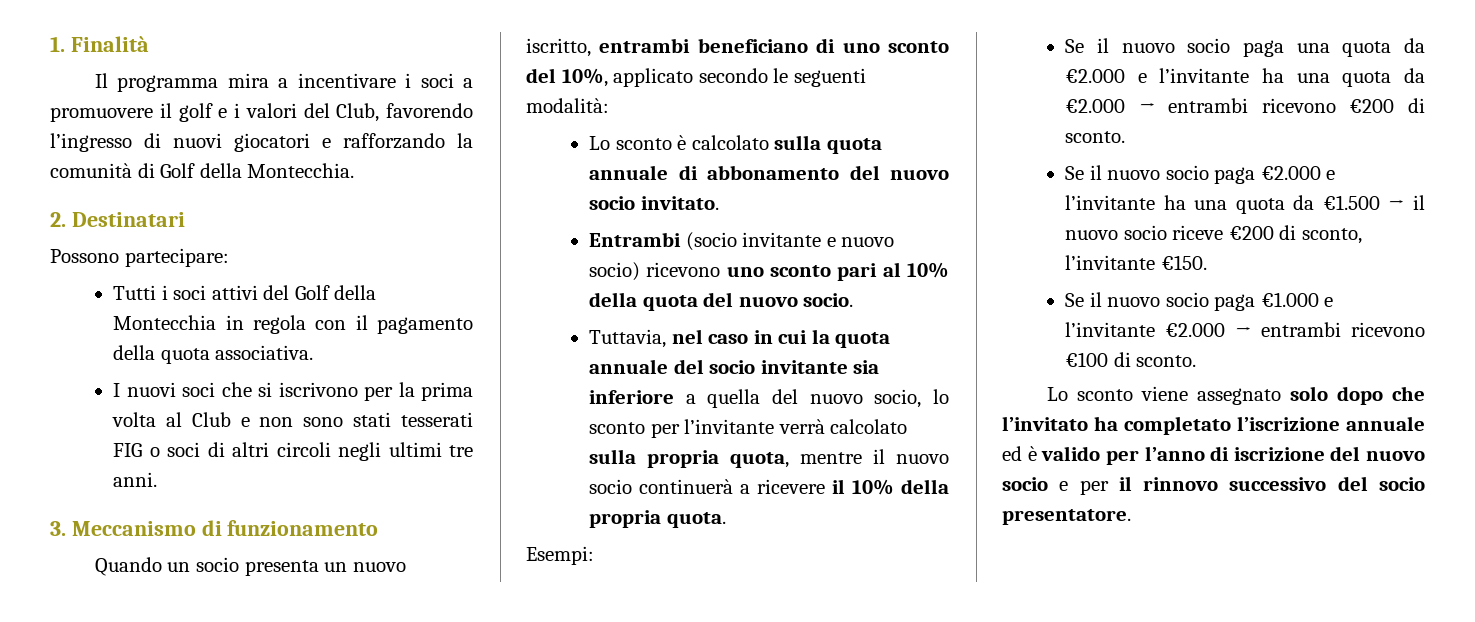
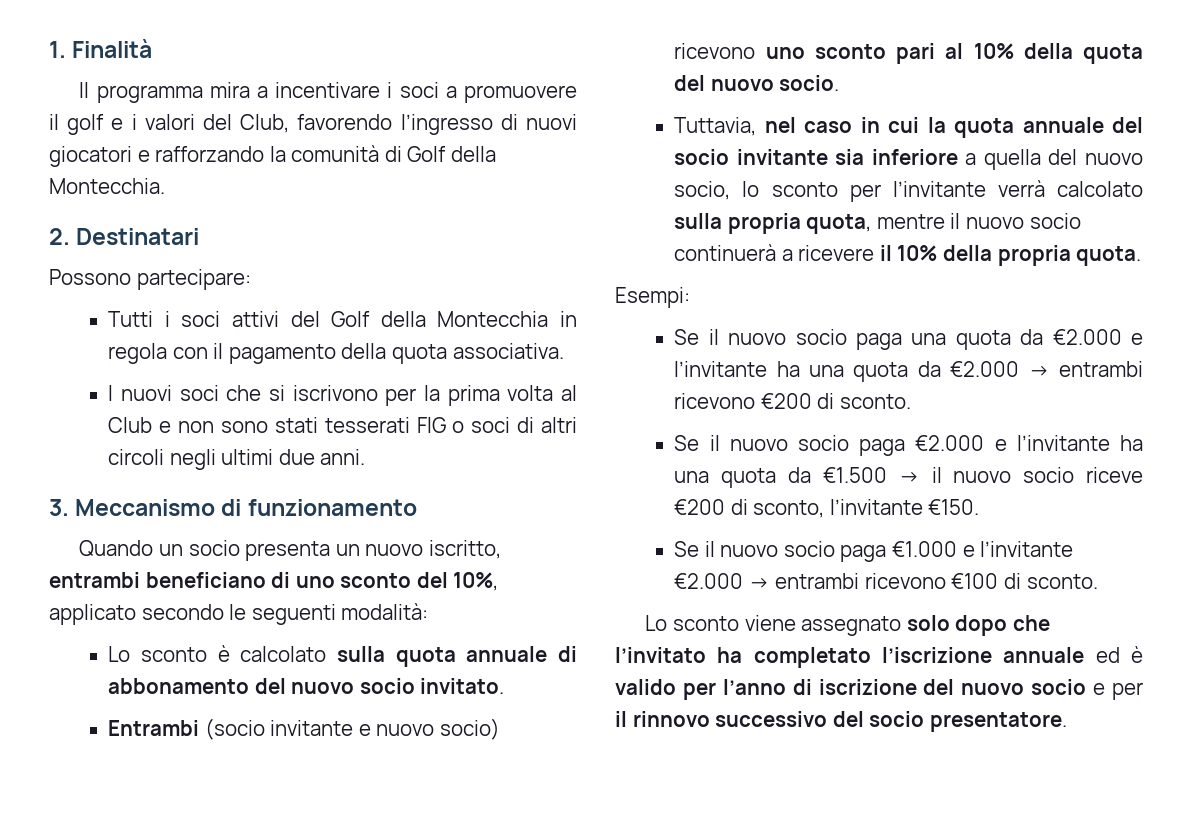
[449,445,474,457] tre -> [278,449,315,465] due

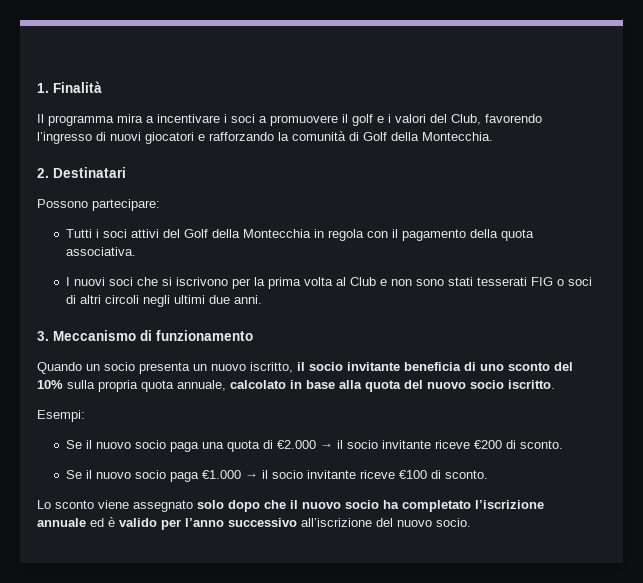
[49,572,499,591] [49,603,429,625] [108,645,577,667] [108,678,505,694] [108,718,500,740] [674,43,1143,64] [674,75,840,91] [674,117,1143,138] [674,149,1143,170] [674,180,1143,202] [674,213,1081,234] [674,244,1142,266] entrambi beneficiano di uno sconto del 10%, applicato secondo le seguenti modalità: // Lo sconto è calcolato sulla quota annuale di abbonamento del nuovo socio invitato. // Entrambi (socio invitante e nuovo socio) ricevono uno sconto pari al 10% della quota del nuovo socio. // Tuttavia, nel caso in cui la quota annuale del socio invitante sia inferiore a quella del nuovo socio, lo sconto per l’invitante verrà calcolato sulla propria quota, mentre il nuovo socio continuerà a ricevere il 10% della propria quota. -> [297,362,573,371] [37,380,555,392] il socio invitante beneficia di uno sconto del 10% sulla propria quota annuale, calcolato in base alla quota del nuovo socio iscritto.
[1020,329,1143,345] [674,361,1143,382] [674,393,756,409] da €2.000 e l’invitante ha una quota da €2.000 → entrambi ricevono -> [262,440,470,449] di €2.000 → il socio invitante riceve
[915,435,1143,451] [674,467,1143,488] [674,499,980,518] [674,541,1074,562] [674,573,946,589] €2.000 e l’invitante ha una quota da €1.500 → il nuovo socio riceve €200 di sconto, l’invitante €150. // Se il nuovo socio paga €1.000 e l’invitante €2.000 → entrambi ricevono -> [201,470,395,479] €1.000 → il socio invitante riceve
[615,647,706,663] l’invitato -> [290,500,379,509] il nuovo socio
[792,679,1143,700] [615,711,1067,732] di iscrizione del nuovo socio e per il rinnovo successivo del socio presentatore. -> [228,518,471,527] successivo all’iscrizione del nuovo socio.

